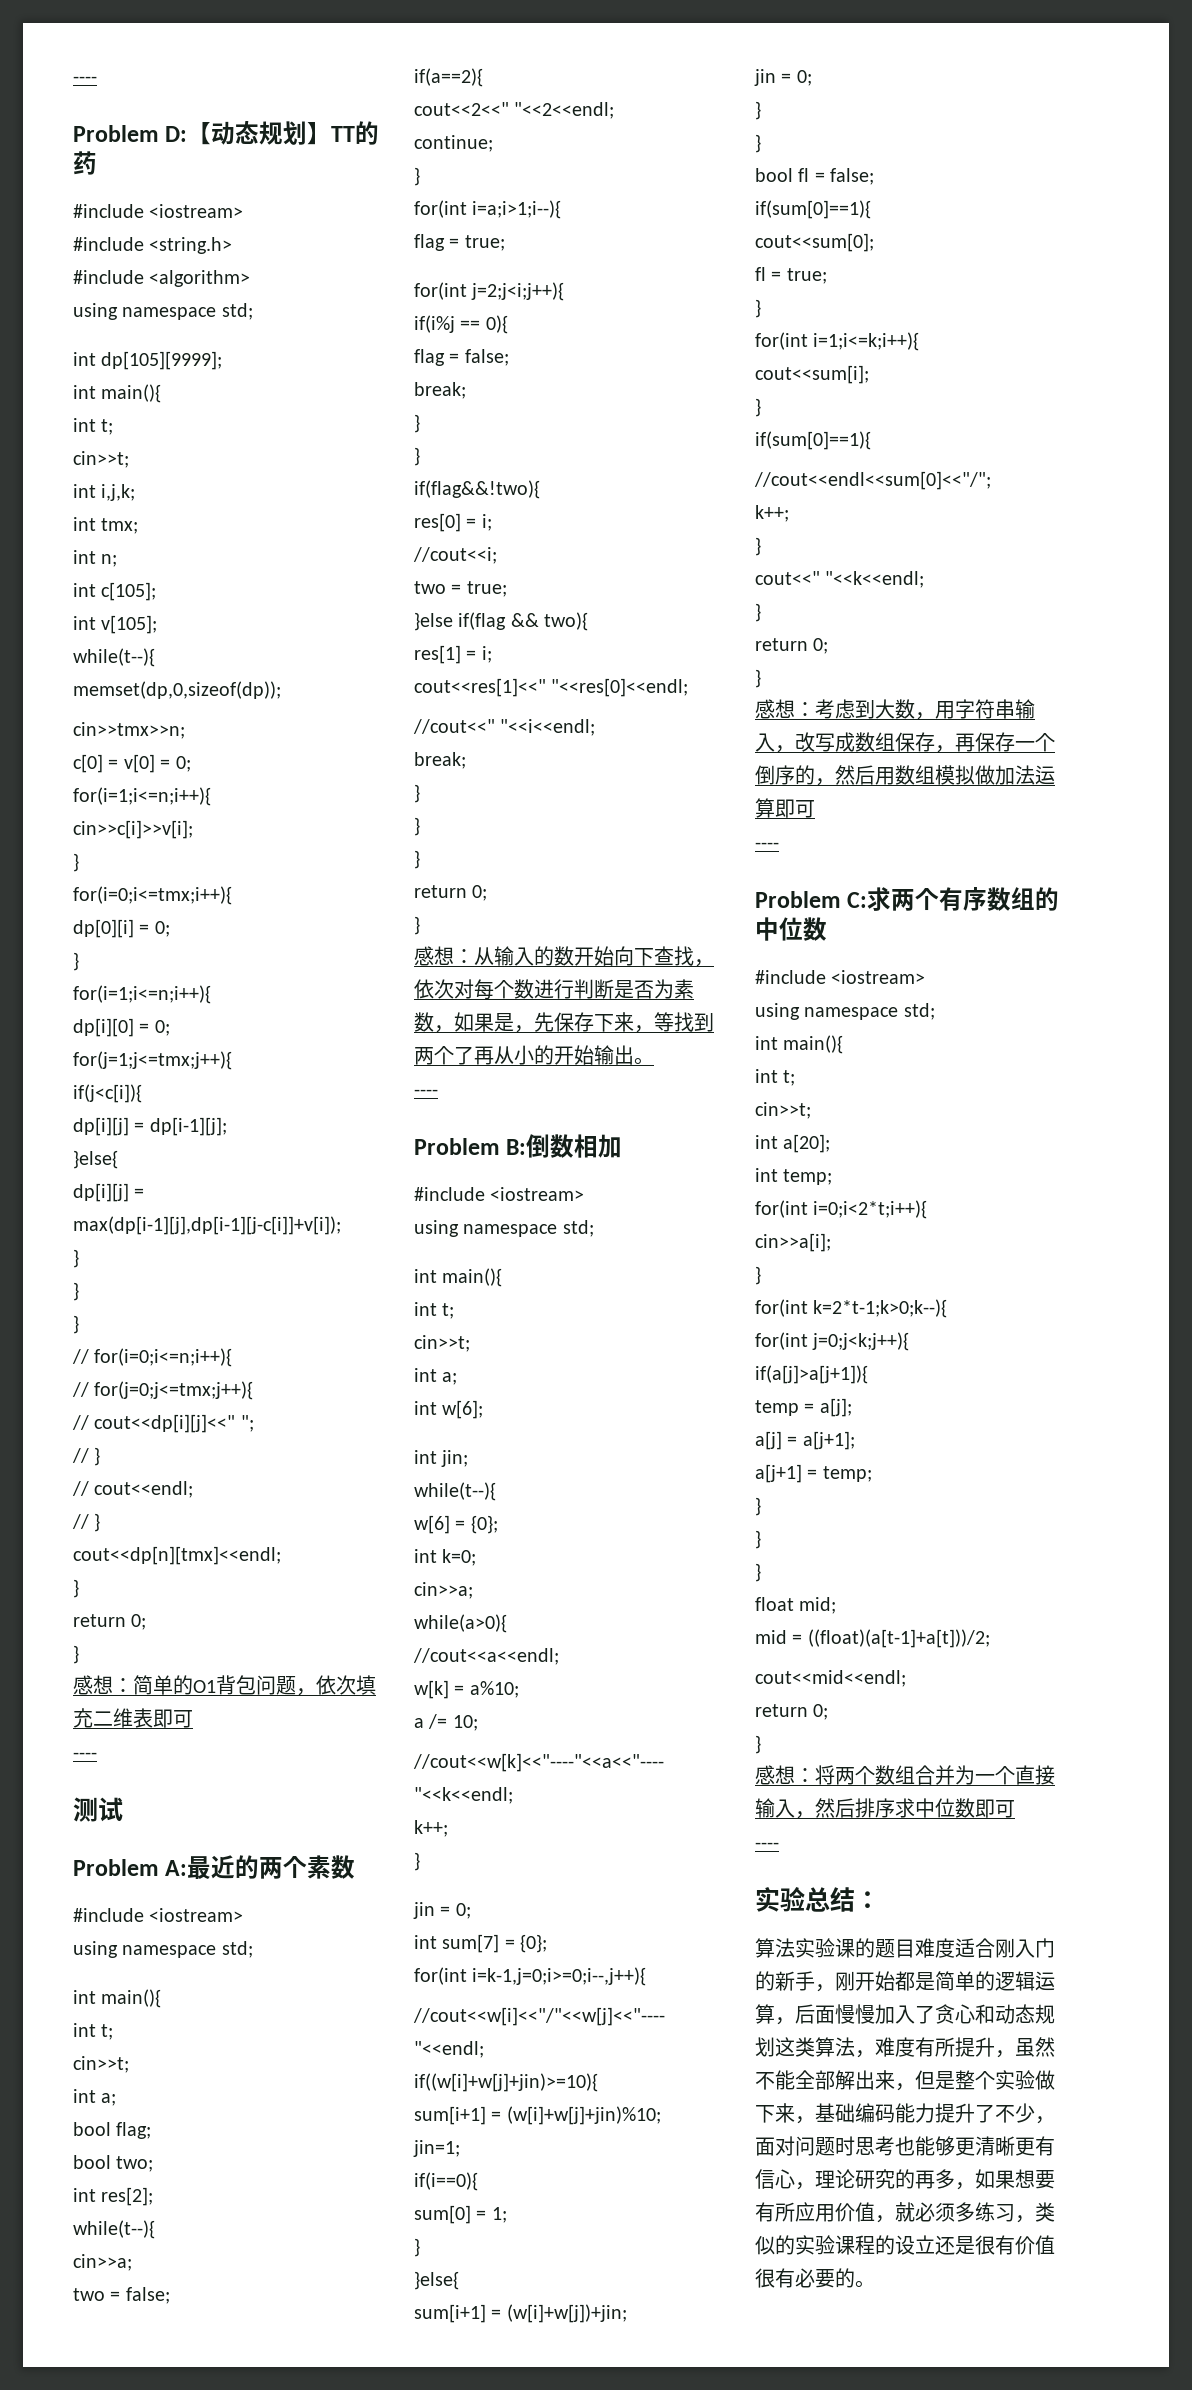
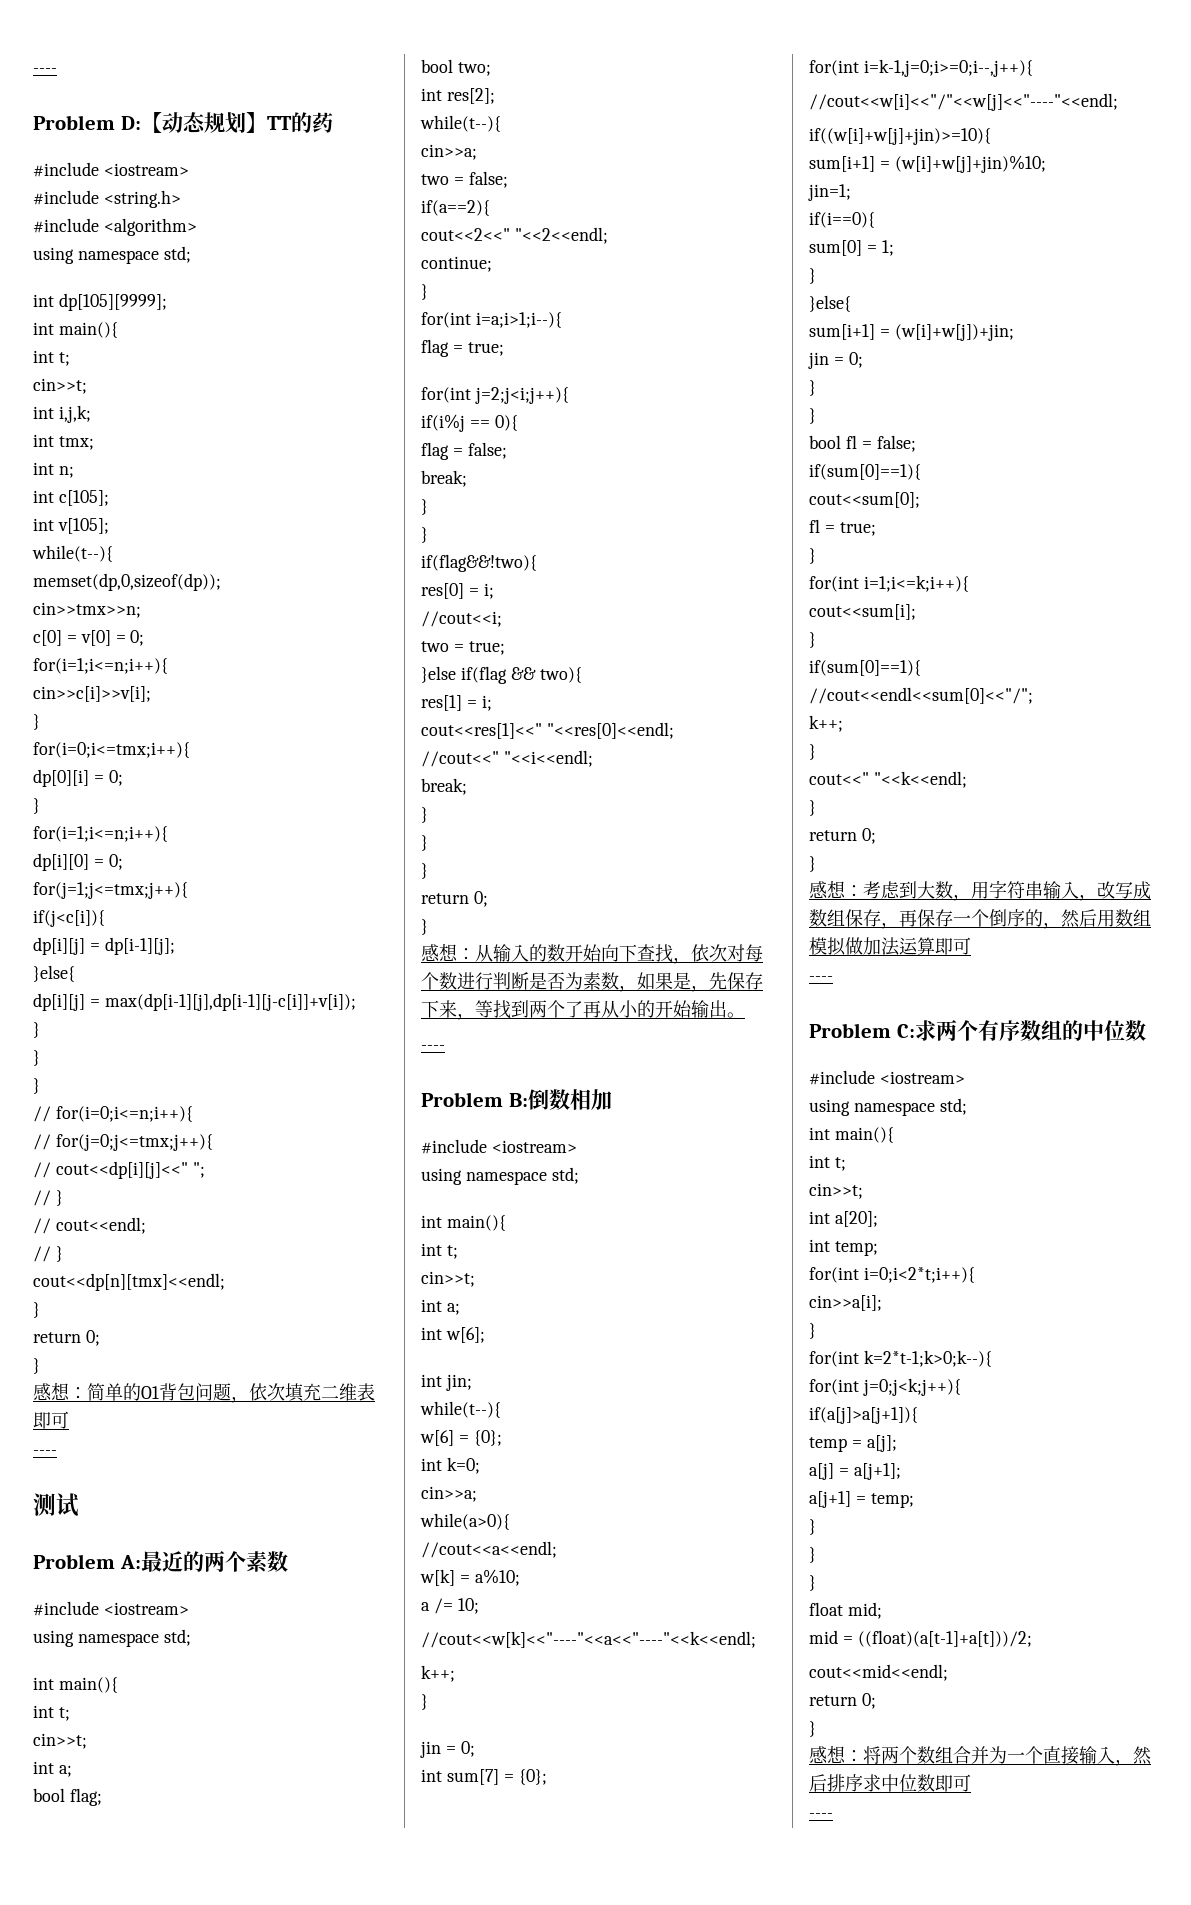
[755,1887,880,1912] [755,1938,1055,1958] [755,1971,1055,1992] [755,2004,1055,2025] [755,2037,1055,2058] [755,2070,1055,2091] [755,2103,1055,2124] [755,2136,1055,2156] [755,2169,1055,2190] [755,2202,1055,2223] [755,2235,1055,2255] [755,2268,875,2288] // 实验总结： // 算法实验课的题目难度适合刚入门的新手，刚开始都是简单的逻辑运算，后面慢慢加入了贪心和动态规划这类算法，难度有所提升，虽然不能全部解出来，但是整个实验做下来，基础编码能力提升了不少，面对问题时思考也能够更清晰更有信心，理论研究的再多，如果想要有所应用价值，就必须多练习，类似的实验课程的设立还是很有价值很有必要的。 -> (833, 1815) none

